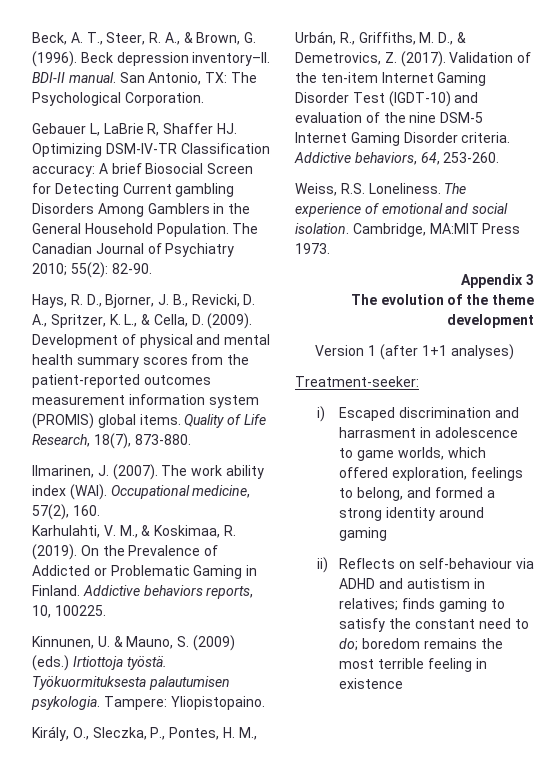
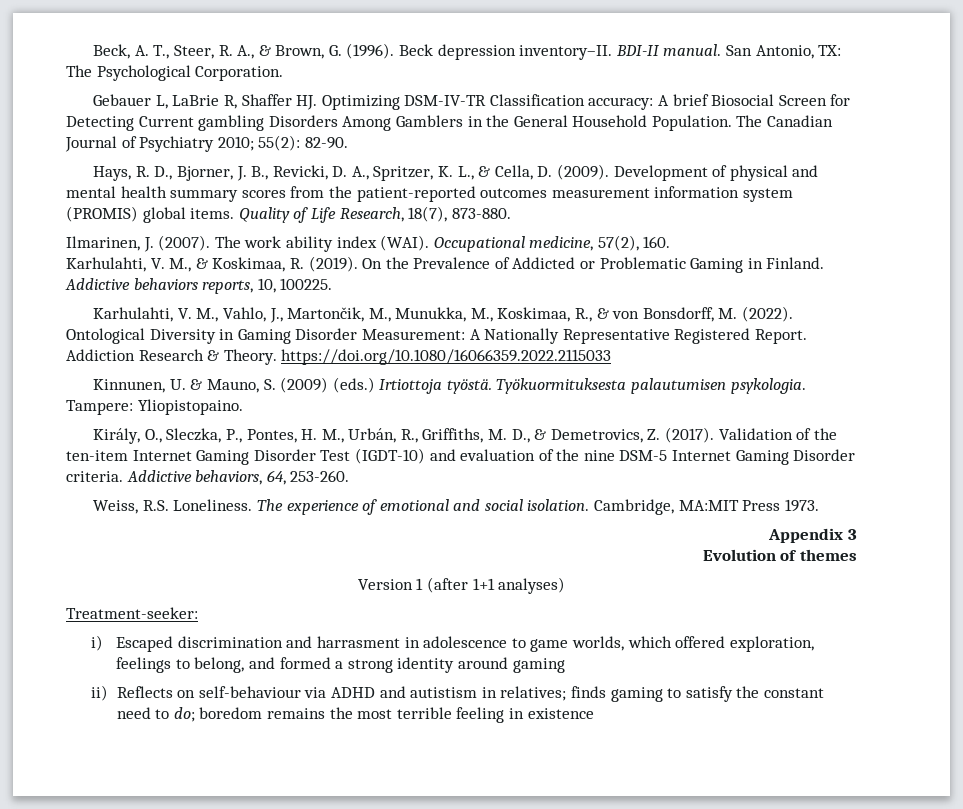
(106, 610) none -> [93,306,794,323] [66,328,807,344] [66,349,612,365] // Karhulahti, V. M., Vahlo, J., Martončik, M., Munukka, M., Koskimaa, R., & von Bonsdorff, M. (2022). Ontological Diversity in Gaming Disorder Measurement: A Nationally Representative Registered Report. Addiction Research & Theory. https://doi.org/10.1080/16066359.2022.2115033
[350,294,534,305] [447,314,534,328] The evolution of the theme development -> [702,549,857,561] Evolution of themes

